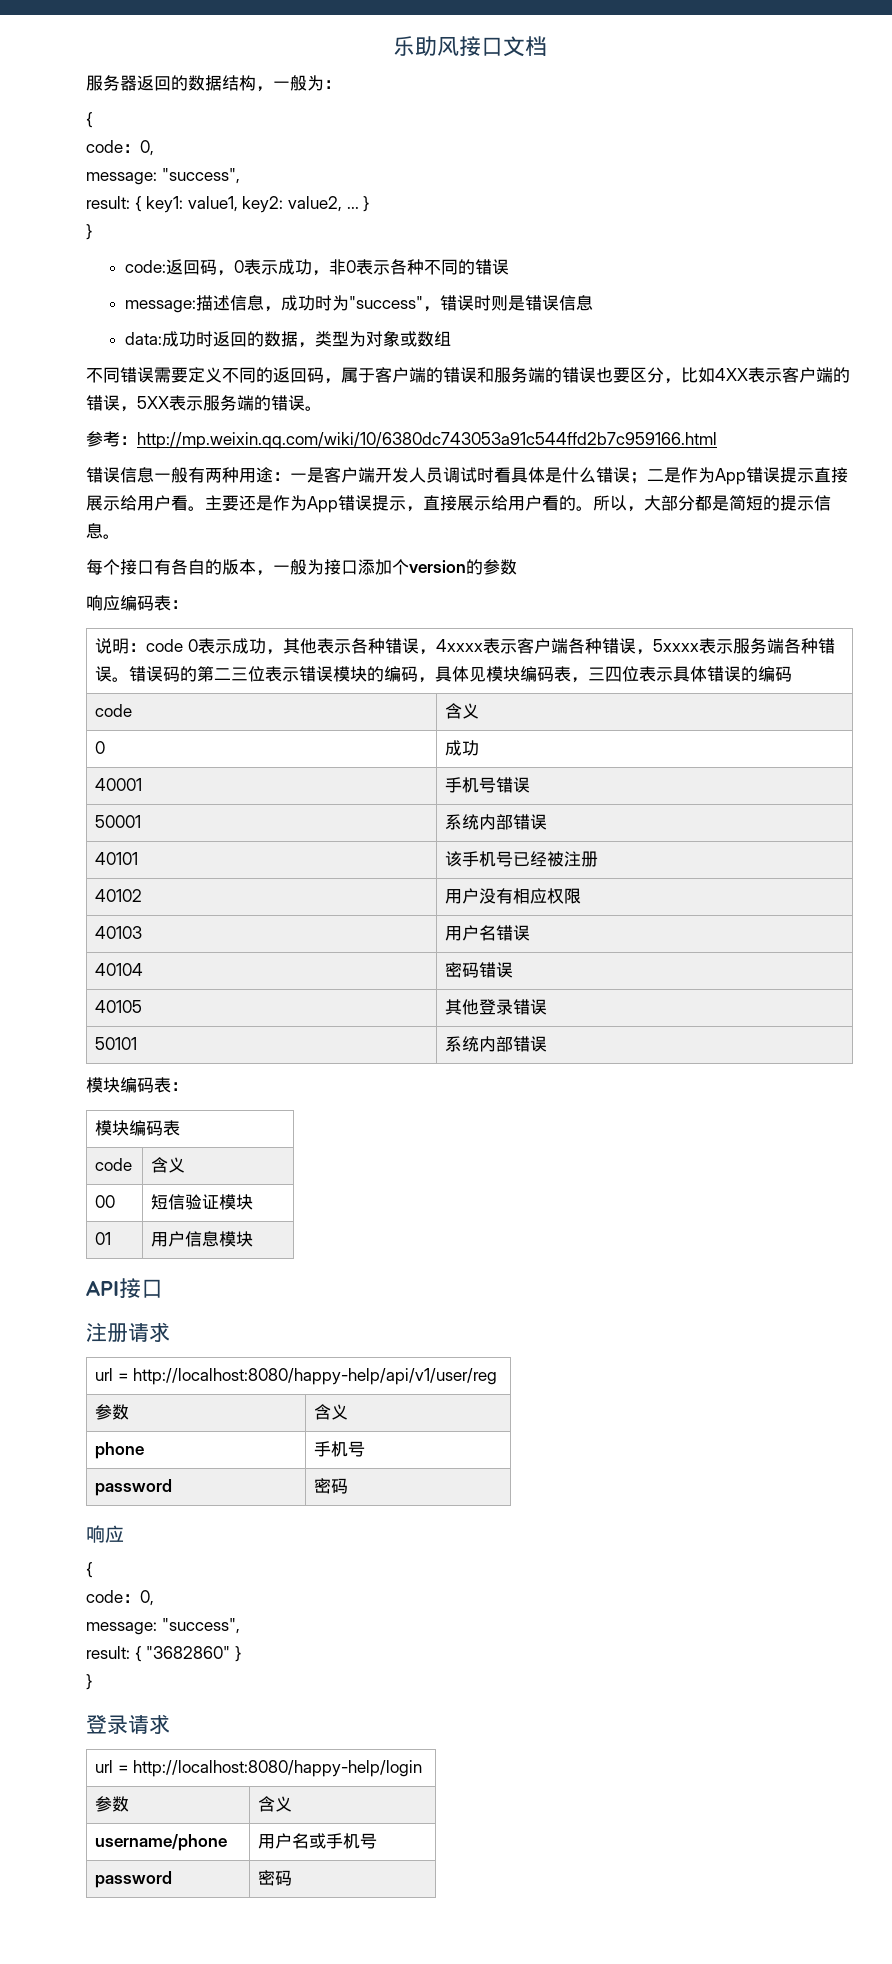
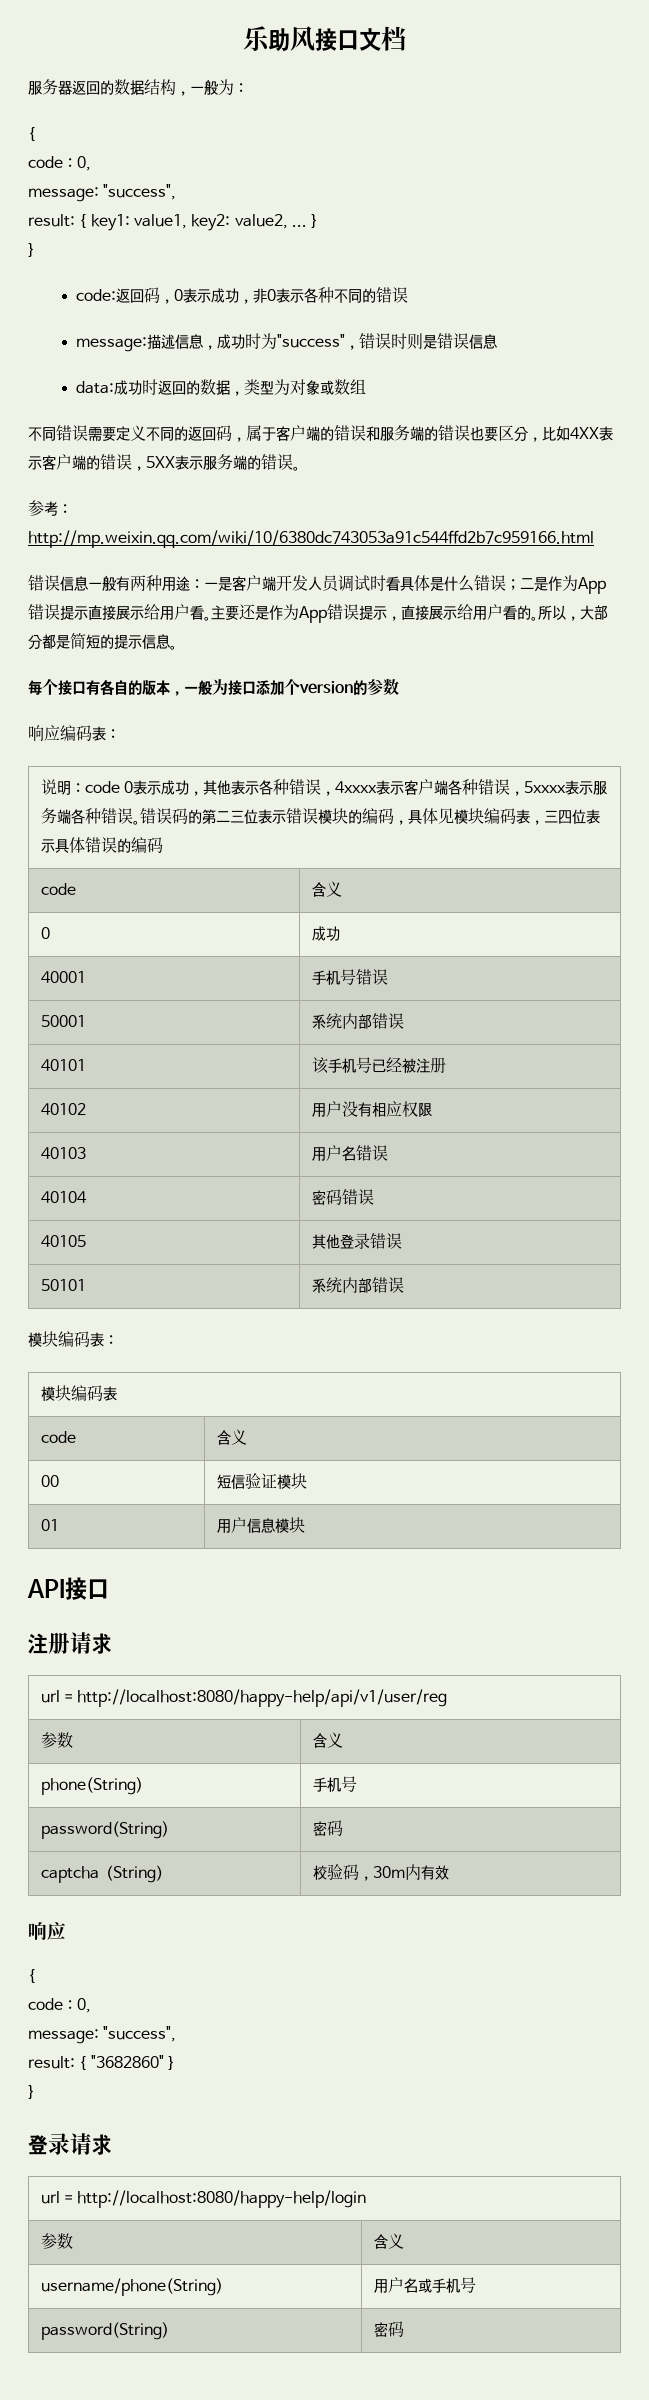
[95,1442,145,1459] [314,1441,366,1457] [95,1479,173,1496] [314,1478,349,1494] phone | 手机号 // password | 密码 -> [40,1777,143,1795] [312,1776,357,1792] [40,1821,169,1839] [312,1820,343,1836] [40,1865,170,1883] [312,1864,449,1881] phone(String) | 手机号 // password(String) | 密码 // captcha（String） | 校验码，30m内有效
[95,1834,228,1851] username/phone -> [40,2278,223,2296] username/phone(String)
[95,1871,173,1888] password -> [40,2322,169,2340] password(String)

